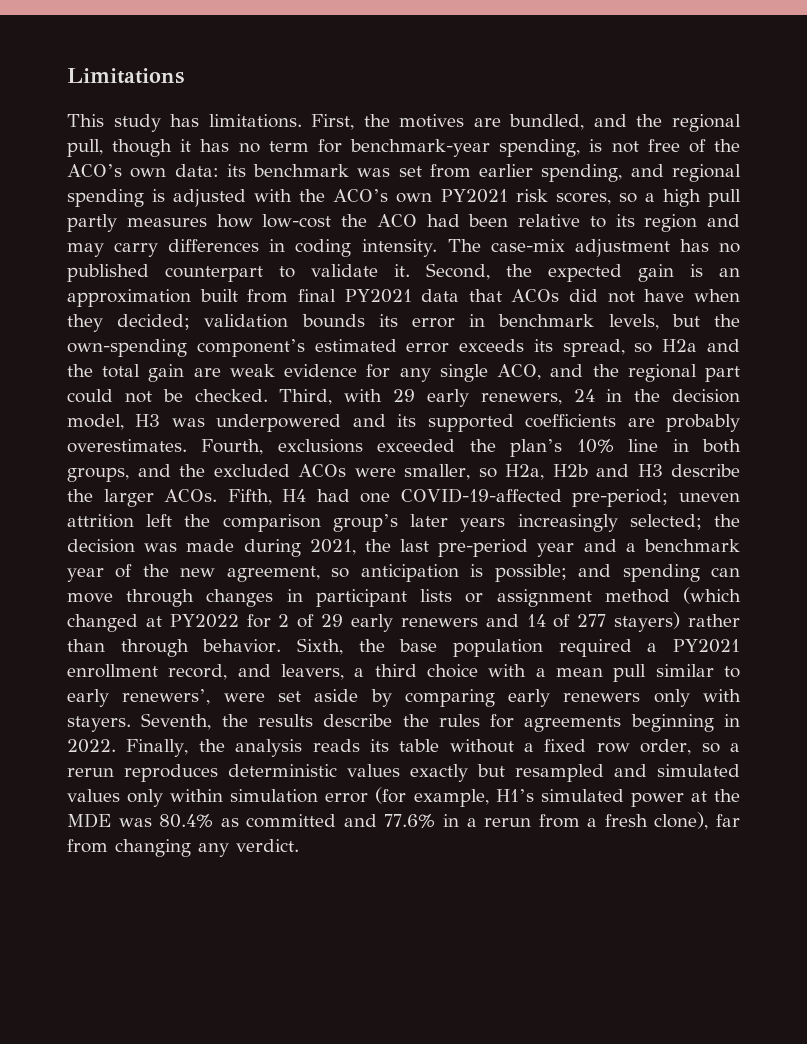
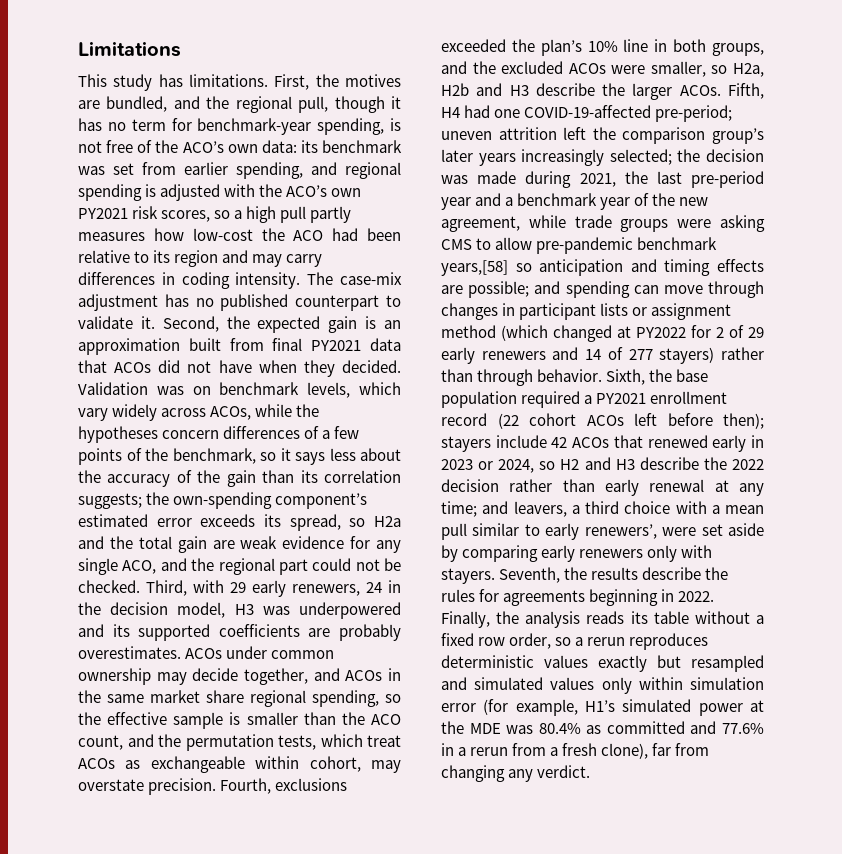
[117,314,700,330] decided; validation bounds its error in benchmark levels, but -> [342,360,402,373] [78,382,402,398] [78,404,320,421] [78,426,360,443] [78,448,401,465] [78,470,402,487] [78,493,142,509] decided. Validation was on benchmark levels, which vary widely across ACOs, while the hypotheses concern differences of a few points of the benchmark, so it says less about the accuracy of the gain than its correlation suggests;
(187, 446) none -> [185,646,335,659] [78,668,401,685] [78,690,401,707] [78,712,402,729] [78,734,401,751] [78,756,401,773] [78,778,217,795] ACOs under common ownership may decide together, and ACOs in the same market share regional spending, so the effective sample is smaller than the ACO count, and the permutation tests, which treat ACOs as exchangeable within cohort, may overstate precision.
[331,564,484,582] so anticipation is -> [528,215,765,232] [441,237,718,254] [441,259,764,276] [441,285,463,294] while trade groups were asking CMS to allow pre-pandemic benchmark years,[58] so anticipation and timing effects are
[168,664,228,680] record, -> [441,413,764,429] [441,435,764,452] [441,457,764,473] [441,479,764,496] [441,501,477,517] record (22 cohort ACOs left before then); stayers include 42 ACOs that renewed early in 2023 or 2024, so H2 and H3 describe the 2022 decision rather than early renewal at any time;

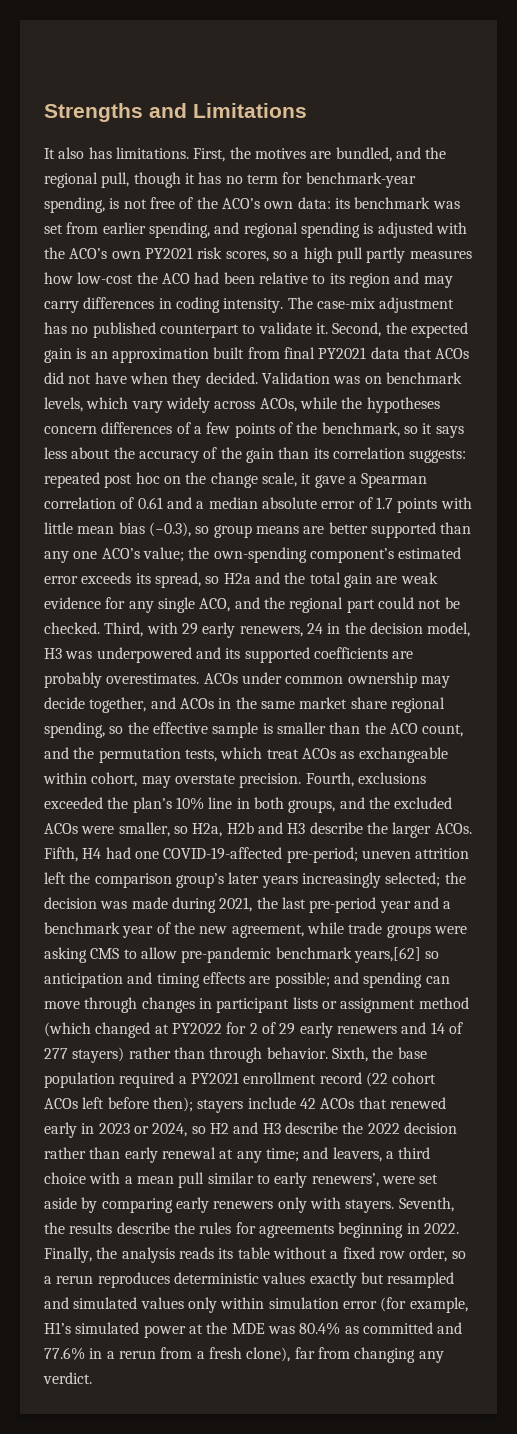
(78, 49) none -> [44,103,187,122] Strengths and
[78,74,153,91] This study -> [44,147,85,159] It also
[78,493,142,509] suggests; -> [409,449,467,463] [44,472,428,488] [44,497,472,513] [44,522,472,538] [44,547,184,563] suggests: repeated post hoc on the change scale, it gave a Spearman correlation of 0.61 and a median absolute error of 1.7 points with little mean bias (−0.3), so group means are better supported than any one ACO’s value;
[441,260,508,276] years,[58] -> [353,947,421,963] years,[62]

